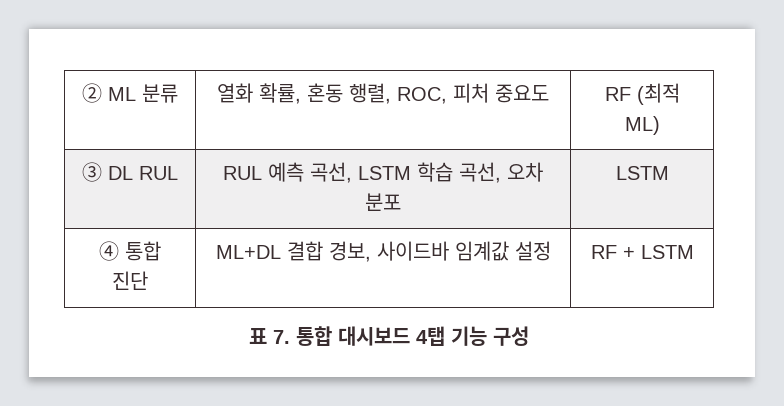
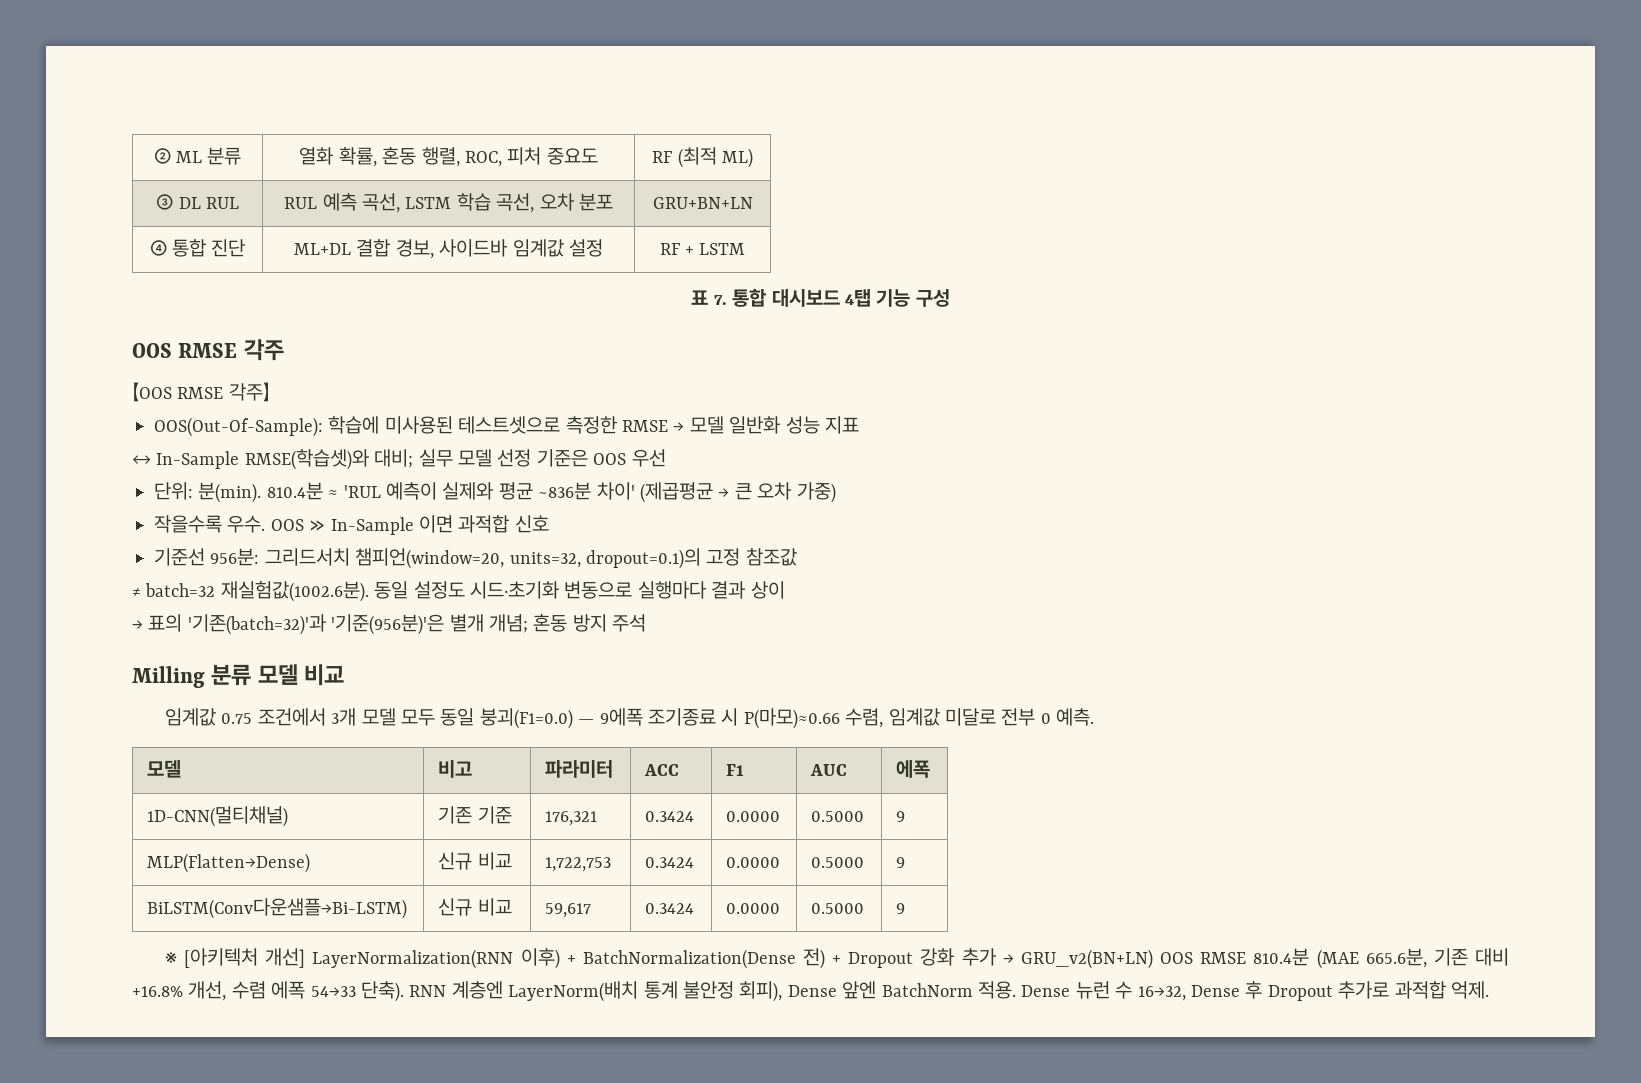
[615,166,669,180] LSTM -> [652,197,753,209] GRU+BN+LN
(529, 336) none -> [132,339,284,361] [132,382,270,402] [154,416,859,437] [132,449,666,470] [154,482,836,503] [154,515,549,535] [154,548,797,569] [132,581,785,602] [132,614,647,635] [132,664,345,688] [164,708,1095,729] [147,760,182,778] [438,760,473,778] [545,760,614,778] [644,764,680,776] [726,764,745,776] [810,764,848,776] [896,760,931,778] [147,806,289,827] [438,806,512,824] [545,811,598,826] [645,811,695,822] [726,811,781,822] [811,811,865,822] [896,811,906,822] [147,853,311,873] [438,852,512,870] [545,857,612,872] [645,857,695,868] [726,857,781,868] [811,857,865,868] [896,857,906,868] [147,898,408,919] [438,898,512,916] [545,903,592,918] [645,903,695,914] [726,903,781,914] [811,903,865,914] [896,903,906,914] [164,948,1509,969] [132,981,1490,1002] // OOS RMSE 각주 // 【OOS RMSE 각주】 // OOS(Out-Of-Sample): 학습에 미사용된 테스트셋으로 측정한 RMSE → 모델 일반화 성능 지표 // ↔ In-Sample RMSE(학습셋)와 대비; 실무 모델 선정 기준은 OOS 우선 // 단위: 분(min). 810.4분 ≈ 'RUL 예측이 실제와 평균 ~836분 차이' (제곱평균 → 큰 오차 가중) // 작을수록 우수. OOS ≫ In-Sample 이면 과적합 신호 // 기준선 956분: 그리드서치 챔피언(window=20, units=32, dropout=0.1)의 고정 참조값 // ≠ batch=32 재실험값(1002.6분). 동일 설정도 시드·초기화 변동으로 실행마다 결과 상이 // → 표의 '기존(batch=32)'과 '기준(956분)'은 별개 개념; 혼동 방지 주석 // Milling 분류 모델 비교 // 임계값 0.75 조건에서 3개 모델 모두 동일 붕괴(F1=0.0) — 9에폭 조기종료 시 P(마모)≈0.66 수렴, 임계값 미달로 전부 0 예측. // 모델 | 비고 | 파라미터 | ACC | F1 | AUC | 에폭 // 1D-CNN(멀티채널) | 기존 기준 | 176,321 | 0.3424 | 0.0000 | 0.5000 | 9 // MLP(Flatten→Dense) | 신규 비교 | 1,722,753 | 0.3424 | 0.0000 | 0.5000 | 9 // BiLSTM(Conv다운샘플→Bi-LSTM) | 신규 비교 | 59,617 | 0.3424 | 0.0000 | 0.5000 | 9 // ※ [아키텍처 개선] LayerNormalization(RNN 이후) + BatchNormalization(Dense 전) + Dropout 강화 추가 → GRU_v2(BN+LN) OOS RMSE 810.4분 (MAE 665.6분, 기존 대비 +16.8% 개선, 수렴 에폭 54→33 단축). RNN 계층엔 LayerNorm(배치 통계 불안정 회피), Dense 앞엔 BatchNorm 적용. Dense 뉴런 수 16→32, Dense 후 Dropout 추가로 과적합 억제.

